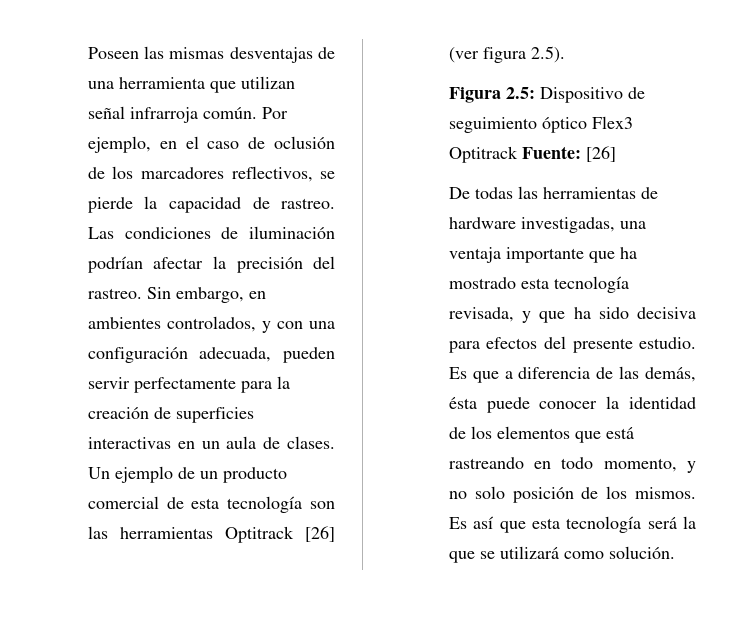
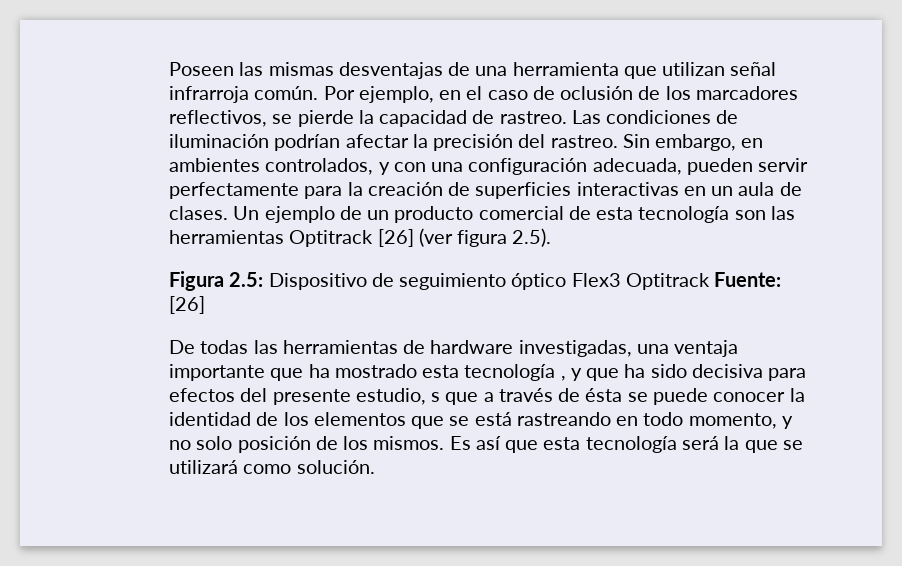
[448,307,514,322] revisada, -> [560,376,566,381] ,
[639,337,696,349] [448,366,696,383] [448,397,477,409] estudio. Es que a diferencia de las demás, ésta -> [355,388,648,405] estudio, s que a través de ésta se
(601, 437) none -> [449,416,470,426] se

